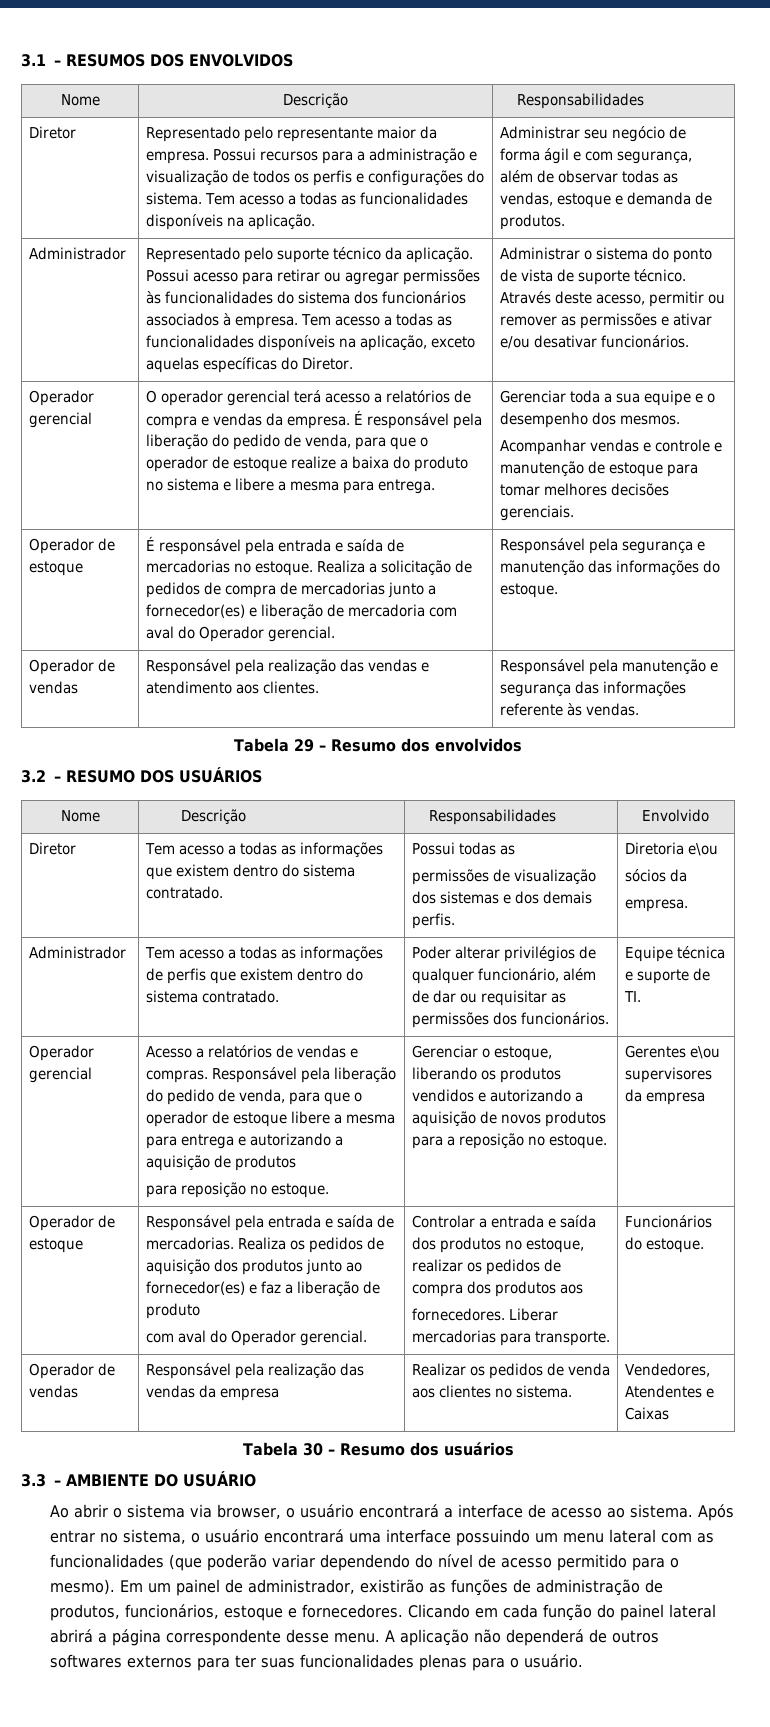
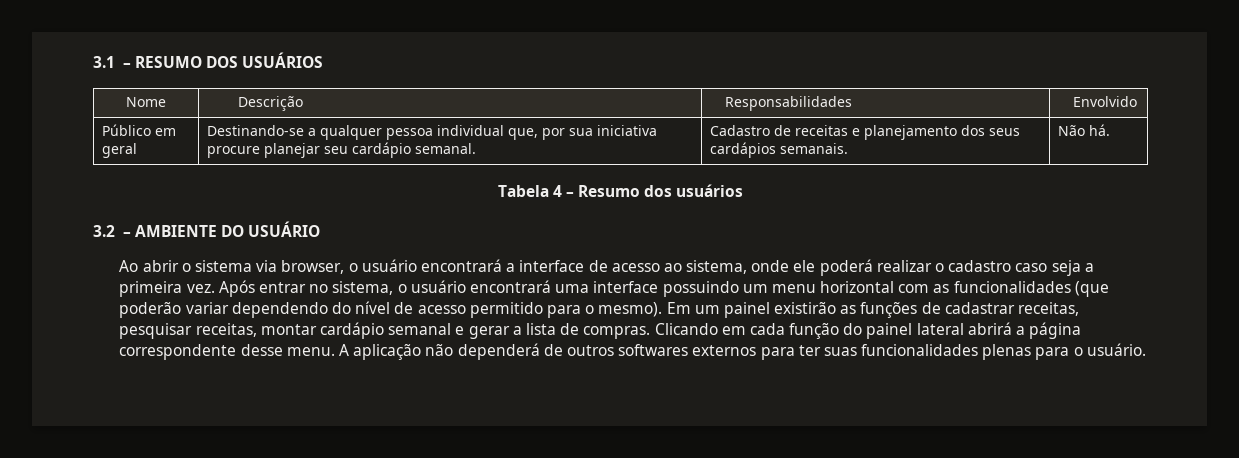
[66,54,293,67] [60,94,100,106] [283,93,348,108] [517,93,645,109] [28,126,76,139] [145,126,437,142] [145,148,477,164] [145,170,484,186] [145,192,468,205] [145,214,315,230] [499,126,686,142] [499,148,692,164] [499,170,678,183] [499,192,712,208] [499,214,565,230] [28,247,126,260] [145,247,473,263] [145,269,480,285] [145,291,466,304] [145,313,452,329] [145,335,475,351] [145,357,353,373] [499,247,712,263] [499,269,686,285] [499,291,725,307] [499,313,712,329] [499,335,689,349] [28,390,94,406] [28,412,92,428] [145,390,471,406] [145,410,482,429] [145,434,428,450] [145,456,468,472] [145,478,435,494] [499,390,715,406] [499,412,680,428] [499,439,722,455] [499,461,698,477] [499,483,669,496] [499,505,574,521] [28,538,115,554] [28,561,83,576] [145,536,404,555] [145,560,472,576] [145,582,436,598] [145,604,457,619] [145,626,335,642] [499,538,705,554] [499,560,720,575] [499,583,558,598] [28,659,115,675] [28,681,78,694] [145,659,429,675] [145,681,319,694] [499,659,718,675] [499,681,686,697] [499,703,639,716] [234,738,522,752] [21,770,61,783] RESUMOS DOS ENVOLVIDOS // Nome | Descrição | Responsabilidades // Diretor | Representado pelo representante maior da empresa. Possui recursos para a administração e visualização de todos os perfis e configurações do sistema. Tem acesso a todas as funcionalidades disponíveis na aplicação. | Administrar seu negócio de forma ágil e com segurança, além de observar todas as vendas, estoque e demanda de produtos. // Administrador | Representado pelo suporte técnico da aplicação. Possui acesso para retirar ou agregar permissões às funcionalidades do sistema dos funcionários associados à empresa. Tem acesso a todas as funcionalidades disponíveis na aplicação, exceto aquelas específicas do Diretor. | Administrar o sistema do ponto de vista de suporte técnico. Através deste acesso, permitir ou remover as permissões e ativar e/ou desativar funcionários. // Operador gerencial | O operador gerencial terá acesso a relatórios de compra e vendas da empresa. É responsável pela liberação do pedido de venda, para que o operador de estoque realize a baixa do produto no sistema e libere a mesma para entrega. | Gerenciar toda a sua equipe e o desempenho dos mesmos. // Acompanhar vendas e controle e manutenção de estoque para tomar melhores decisões gerenciais. // Operador de estoque | É responsável pela entrada e saída de mercadorias no estoque. Realiza a solicitação de pedidos de compra de mercadorias junto a fornecedor(es) e liberação de mercadoria com aval do Operador gerencial. | Responsável pela segurança e manutenção das informações do estoque. // Operador de vendas | Responsável pela realização das vendas e atendimento aos clientes. | Responsável pela manutenção e segurança das informações referente às vendas. // Tabela 29 – Resumo dos envolvidos // 3.2 – -> (131, 65) none
[28,842,76,855] [144,842,383,857] [145,864,355,880] [145,886,223,899] [411,842,515,855] [411,869,596,885] [411,891,592,904] [411,913,455,929] [624,842,718,856] [624,869,687,882] [624,899,688,912] [28,946,126,959] [144,946,383,961] [145,968,363,984] [145,990,279,1003] [411,946,596,962] [411,968,596,984] [411,990,566,1006] [411,1012,609,1028] [624,946,725,962] [624,968,710,984] [623,991,641,1002] [28,1045,94,1061] [28,1067,92,1083] [145,1045,358,1058] [145,1067,396,1083] [145,1089,362,1105] [145,1111,395,1127] [145,1133,343,1149] [145,1155,296,1171] [145,1182,329,1198] [411,1045,552,1061] [411,1067,561,1083] [411,1089,583,1102] [411,1111,606,1127] [411,1133,607,1149] [624,1045,720,1059] [624,1067,712,1083] [624,1089,705,1105] [28,1215,115,1231] [28,1238,83,1253] [145,1215,394,1231] [145,1237,384,1253] [145,1259,362,1275] [145,1281,380,1296] [145,1303,200,1319] [145,1330,367,1346] [411,1215,596,1228] [411,1237,584,1253] [411,1259,561,1275] [411,1281,583,1297] [411,1308,558,1321] [411,1330,610,1346] [624,1215,712,1228] [624,1237,704,1253] [28,1363,115,1379] [28,1385,78,1398] [145,1363,364,1379] [145,1385,279,1401] [411,1363,610,1379] [411,1385,572,1398] [624,1363,710,1377] [624,1385,714,1398] [624,1407,669,1420] [242,1442,323,1456] Diretor | Tem acesso a todas as informações que existem dentro do sistema contratado. | Possui todas as // permissões de visualização dos sistemas e dos demais perfis. | Diretoria e\ou // sócios da // empresa. // Administrador | Tem acesso a todas as informações de perfis que existem dentro do sistema contratado. | Poder alterar privilégios de qualquer funcionário, além de dar ou requisitar as permissões dos funcionários. | Equipe técnica e suporte de TI. // Operador gerencial | Acesso a relatórios de vendas e compras. Responsável pela liberação do pedido de venda, para que o operador de estoque libere a mesma para entrega e autorizando a aquisição de produtos // para reposição no estoque. | Gerenciar o estoque, liberando os produtos vendidos e autorizando a aquisição de novos produtos para a reposição no estoque. | Gerentes e\ou supervisores da empresa // Operador de estoque | Responsável pela entrada e saída de mercadorias. Realiza os pedidos de aquisição dos produtos junto ao fornecedor(es) e faz a liberação de produto // com aval do Operador gerencial. | Controlar a entrada e saída dos produtos no estoque, realizar os pedidos de compra dos produtos aos // fornecedores. Liberar mercadorias para transporte. | Funcionários do estoque. // Operador de vendas | Responsável pela realização das vendas da empresa | Realizar os pedidos de venda aos clientes no sistema. | Vendedores, Atendentes e Caixas // Tabela 30 -> [101,124,176,136] [101,143,137,158] [206,125,657,140] [206,142,476,158] [709,125,1020,140] [709,142,848,158] [1057,124,1110,136] [497,185,562,197] Público em geral | Destinando-se a qualquer pessoa individual que, por sua iniciativa procure planejar seu cardápio semanal. | Cadastro de receitas e planejamento dos seus cardápios semanais. | Não há. // Tabela 4
[21,1474,46,1487] 3.3 -> [93,225,115,237] 3.2
[630,1504,694,1518] sistema. -> [686,259,1094,276] [119,281,215,297] sistema, onde ele poderá realizar o cadastro caso seja a primeira vez.
[609,1529,657,1543] lateral -> [820,281,895,293] horizontal
[225,1579,356,1594] de administrador, -> (770, 310) none
[536,1579,664,1596] [50,1604,404,1621] administração de produtos, funcionários, estoque e fornecedores. -> [944,302,1079,316] [119,322,651,339] cadastrar receitas, pesquisar receitas, montar cardápio semanal e gerar a lista de compras.

